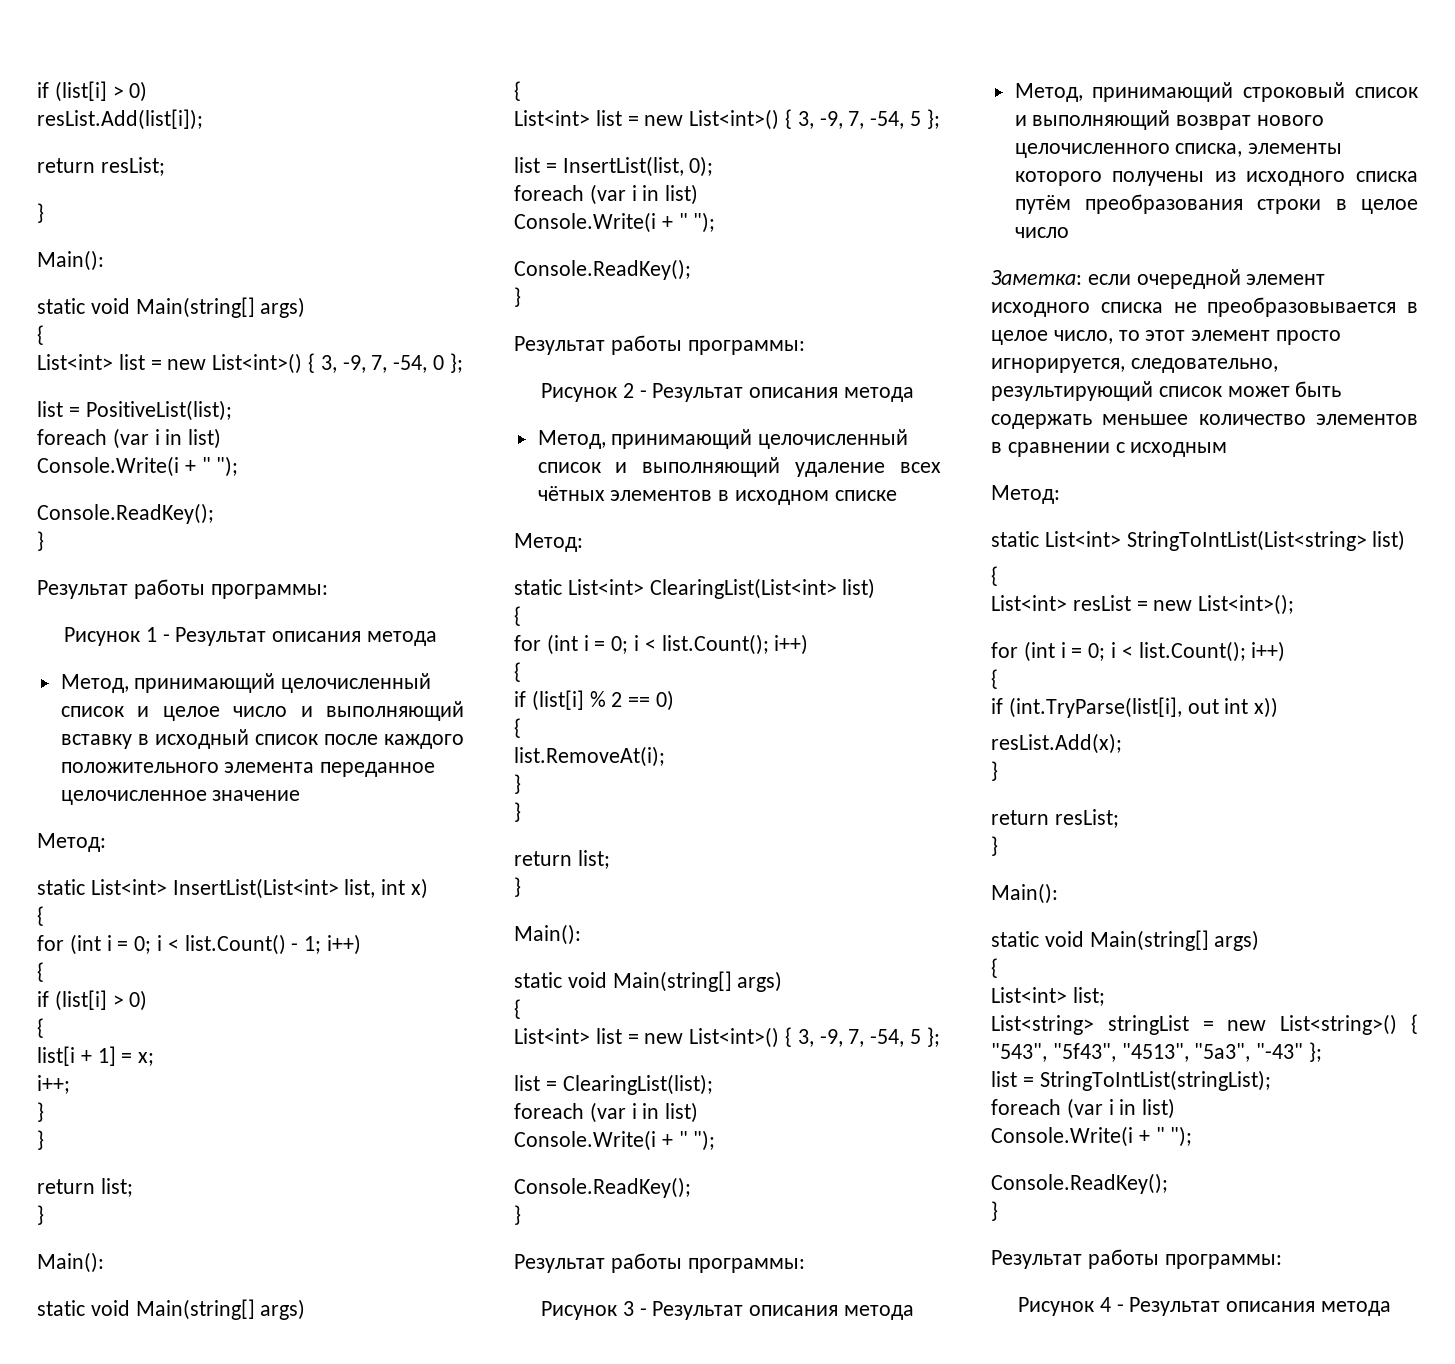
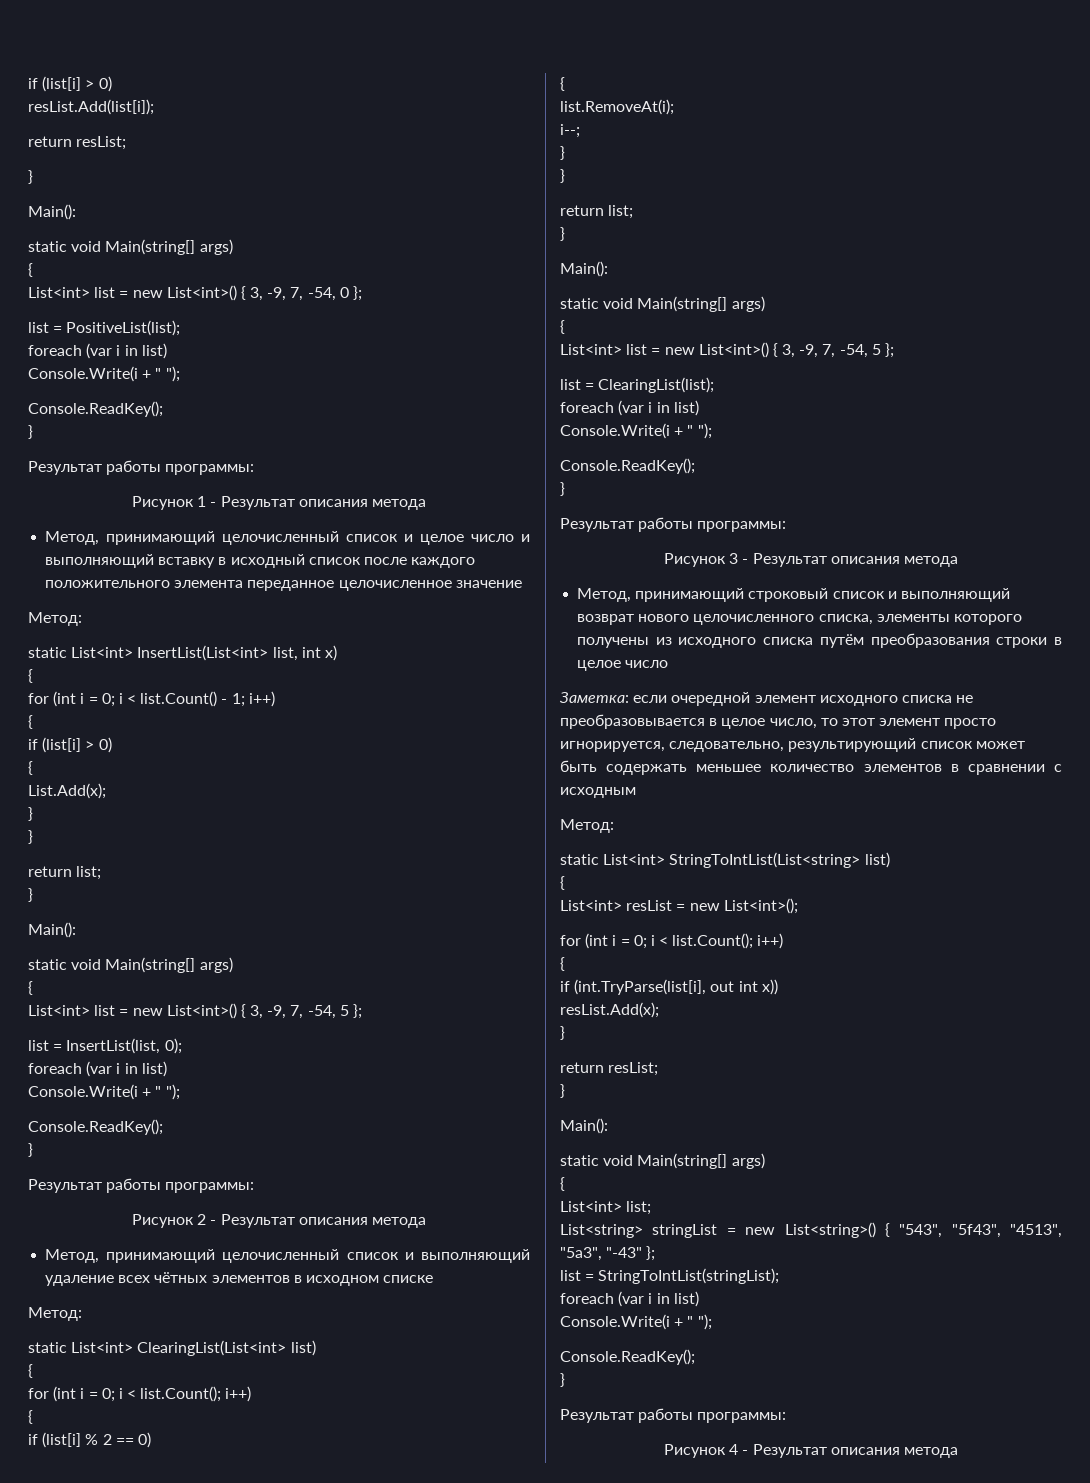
[37,1046,155,1066] [37,1075,70,1094] list[i + 1] = x; // i++; -> [28,783,106,799] List.Add(x);
(665, 756) none -> [560,124,580,138] // i--;

